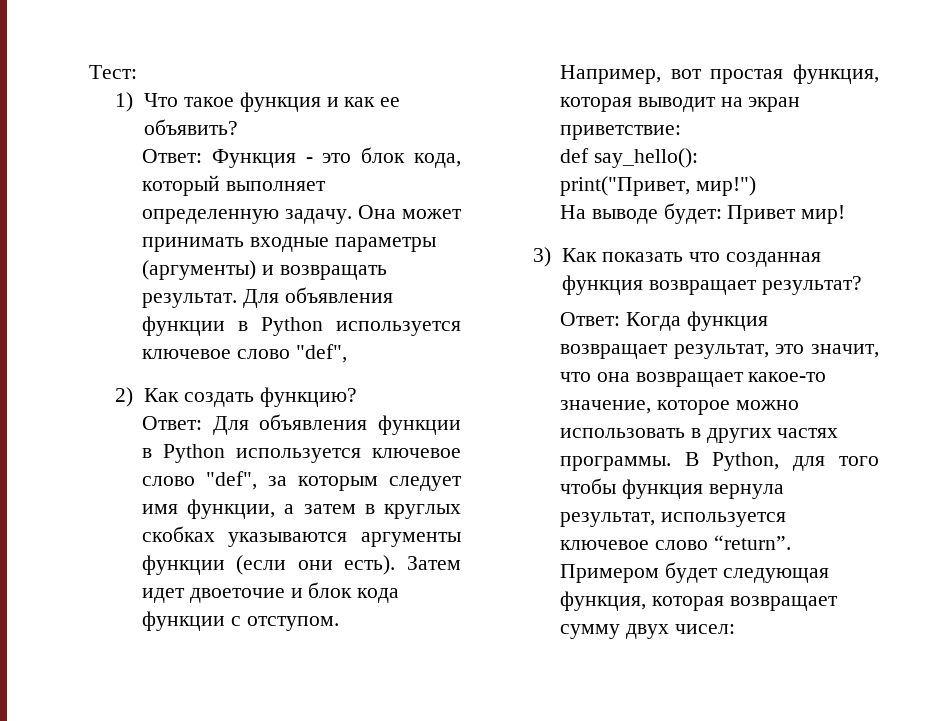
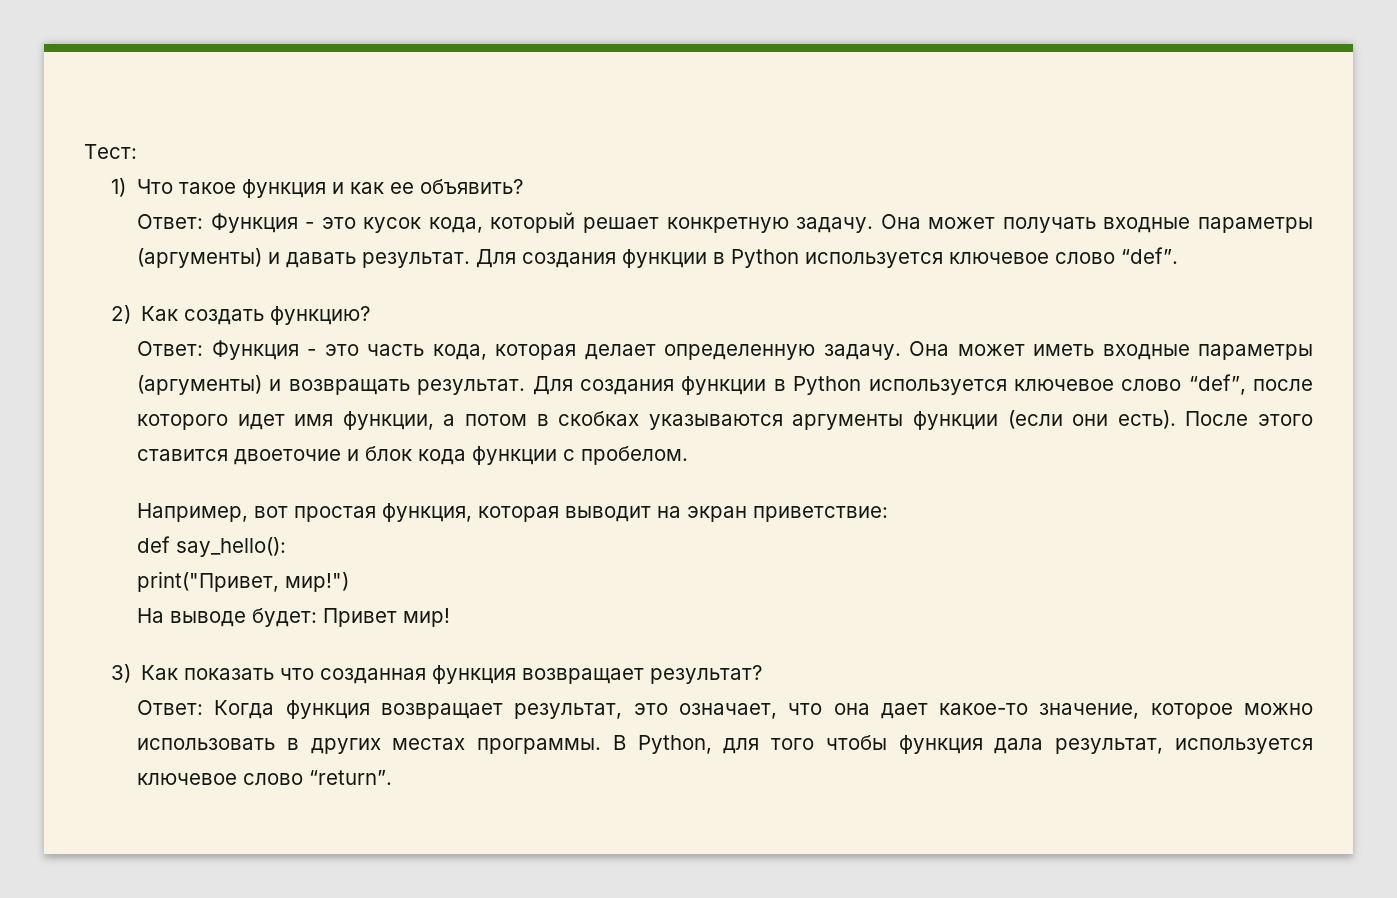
[361,147,406,163] блок -> [363,217,422,233] кусок
[225,181,326,191] выполняет -> [583,214,1313,233] [137,247,1179,268] [110,305,370,325] [137,340,656,360] решает конкретную задачу. Она может получать входные параметры (аргументы) и давать результат. Для создания функции в Python используется ключевое слово “def”. // 2) Как создать функцию? // Ответ: Функция - это часть кода, которая делает
[141,237,244,252] принимать -> [1033,344,1095,356] иметь
[284,287,393,303] [141,316,461,336] [141,344,347,363] [115,387,357,407] [141,414,461,435] [141,444,461,463] [141,471,462,491] [141,499,461,519] объявления функции в Python используется ключевое слово "def", // 2) Как создать функцию? // Ответ: Для объявления функции в Python используется ключевое слово "def", за которым следует имя функции, а затем в круглых -> [579,374,1313,395] [137,411,549,430] создания функции в Python используется ключевое слово “def”, после которого идет имя функции, а потом в
[406,556,461,570] [141,588,185,603] Затем идет -> [1185,411,1313,426] [137,449,229,461] После этого ставится
[246,616,339,631] отступом. -> [581,446,689,465] пробелом.
[811,344,879,358] значит, -> [678,703,777,719] означает,
[635,372,744,387] возвращает -> [880,703,928,719] дает
[777,428,839,438] частях -> [392,738,466,750] местах
[708,484,784,499] вернула -> [994,738,1044,754] дала
[559,562,829,583] [559,591,838,611] [559,624,735,639] Примером будет следующая функция, которая возвращает сумму двух чисел: -> (393, 777) none

